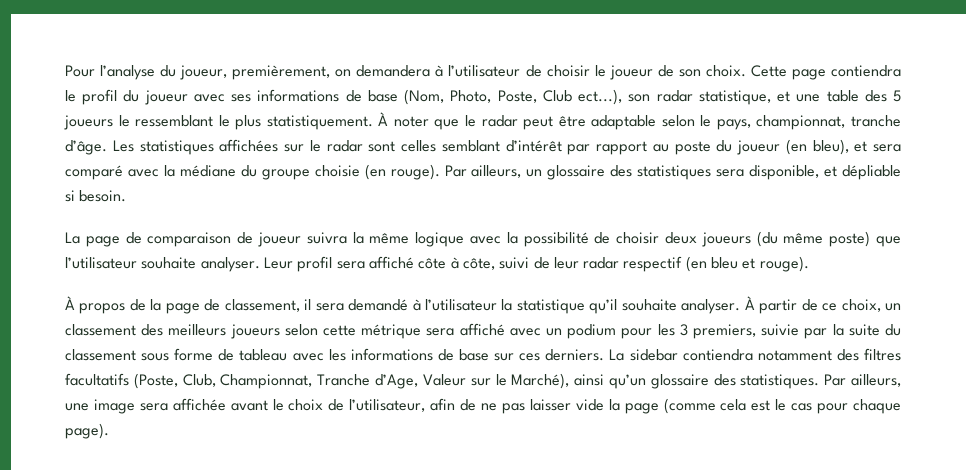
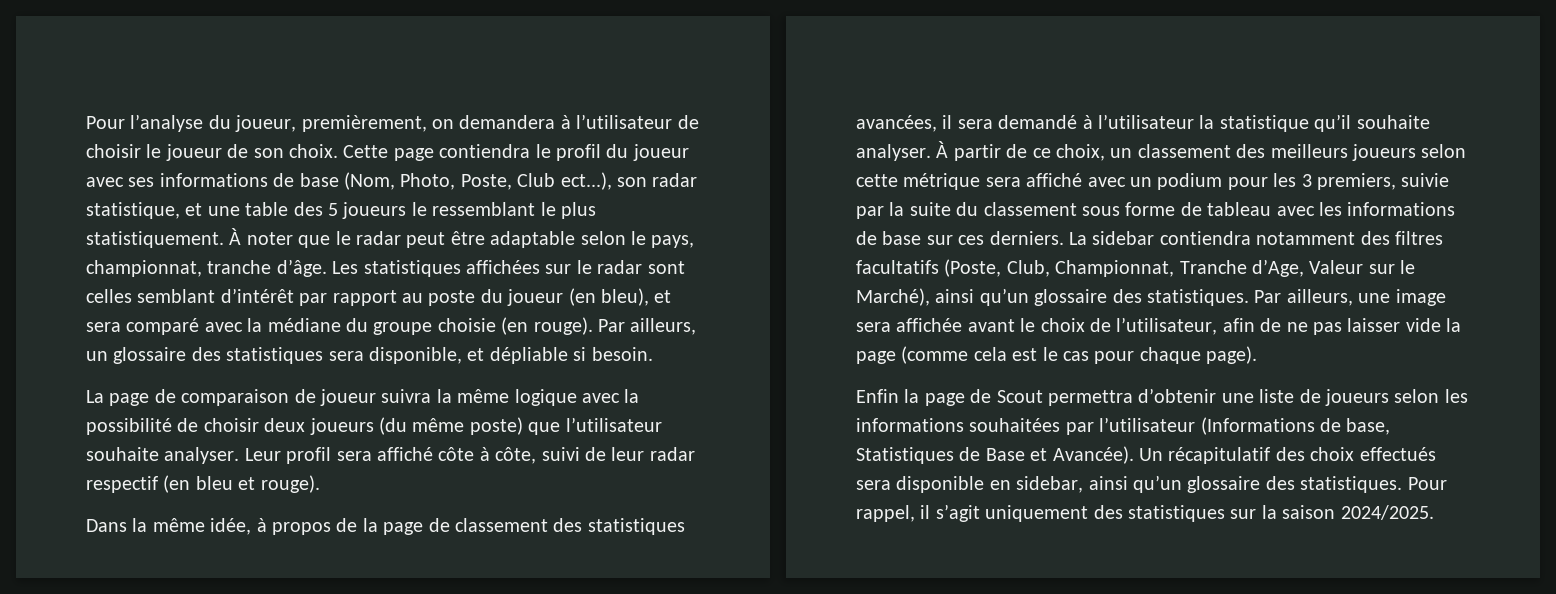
[65,296,75,310] À -> [86,518,267,535] Dans la même idée, à
[224,299,300,312] classement, -> [454,518,685,535] [856,115,937,132] classement des statistiques avancées,
(109, 431) none -> [856,388,1468,406] [856,417,1391,435] [856,446,1436,464] [856,475,1447,493] [856,504,1434,522] // Enfin la page de Scout permettra d’obtenir une liste de joueurs selon les informations souhaitées par l’utilisateur (Informations de base, Statistiques de Base et Avancée). Un récapitulatif des choix effectués sera disponible en sidebar, ainsi qu’un glossaire des statistiques. Pour rappel, il s’agit uniquement des statistiques sur la saison 2024/2025.

